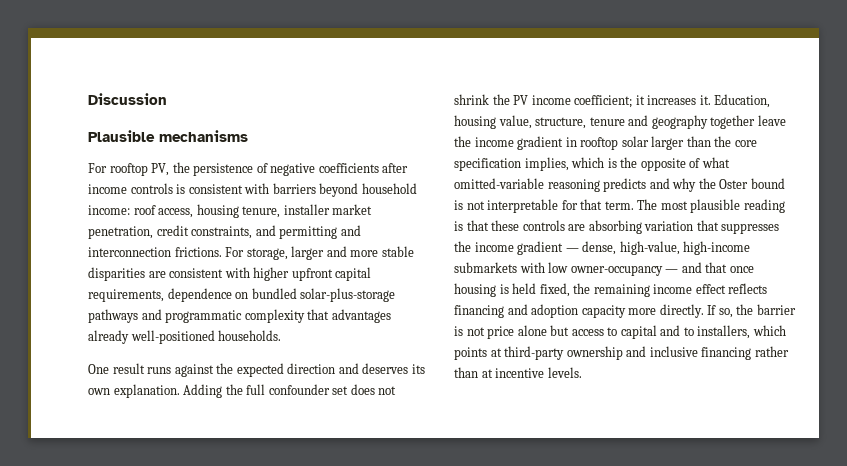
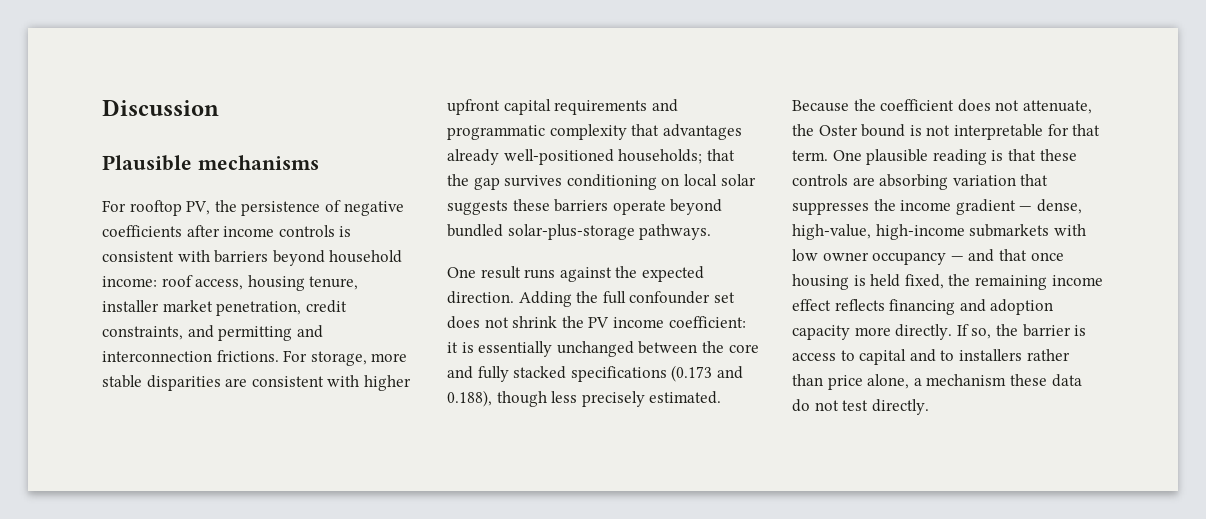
[291,246,347,260] larger and -> (367, 358) none
[88,288,396,302] [88,309,138,323] requirements, dependence on bundled solar-plus-storage pathways -> [554,100,648,115] requirements
[218,330,282,341] households. -> [618,149,735,164] [447,174,756,190] [447,199,723,215] [447,224,712,240] households; that the gap survives conditioning on local solar suggests these barriers operate beyond bundled solar-plus-storage pathways.
[287,363,425,374] [88,384,180,398] direction and deserves its own explanation. -> [447,291,514,304] direction.
[574,94,771,108] [454,115,786,129] [454,136,757,150] [454,157,730,171] [454,178,697,192] coefficient; it increases it. Education, housing value, structure, tenure and geography together leave the income gradient in rooftop solar larger than the core specification implies, which is the opposite of what omitted-variable reasoning predicts and why -> [668,316,746,328] [447,341,759,357] [447,365,743,382] [447,390,722,407] [792,99,1092,114] coefficient: it is essentially unchanged between the core and fully stacked specifications (0.173 and 0.188), though less precisely estimated. Because the coefficient does not attenuate,
[637,199,688,210] The most -> [832,150,862,161] One
[570,265,663,276] owner-occupancy -> [822,252,947,265] owner occupancy
[466,325,570,339] not price alone but -> (1087, 330) none
[697,325,786,339] [454,346,789,360] [454,367,582,378] installers, which points at third-party ownership and inclusive financing rather than at incentive levels. -> [958,349,1070,361] [792,374,1082,390] [792,399,929,415] installers rather than price alone, a mechanism these data do not test directly.

